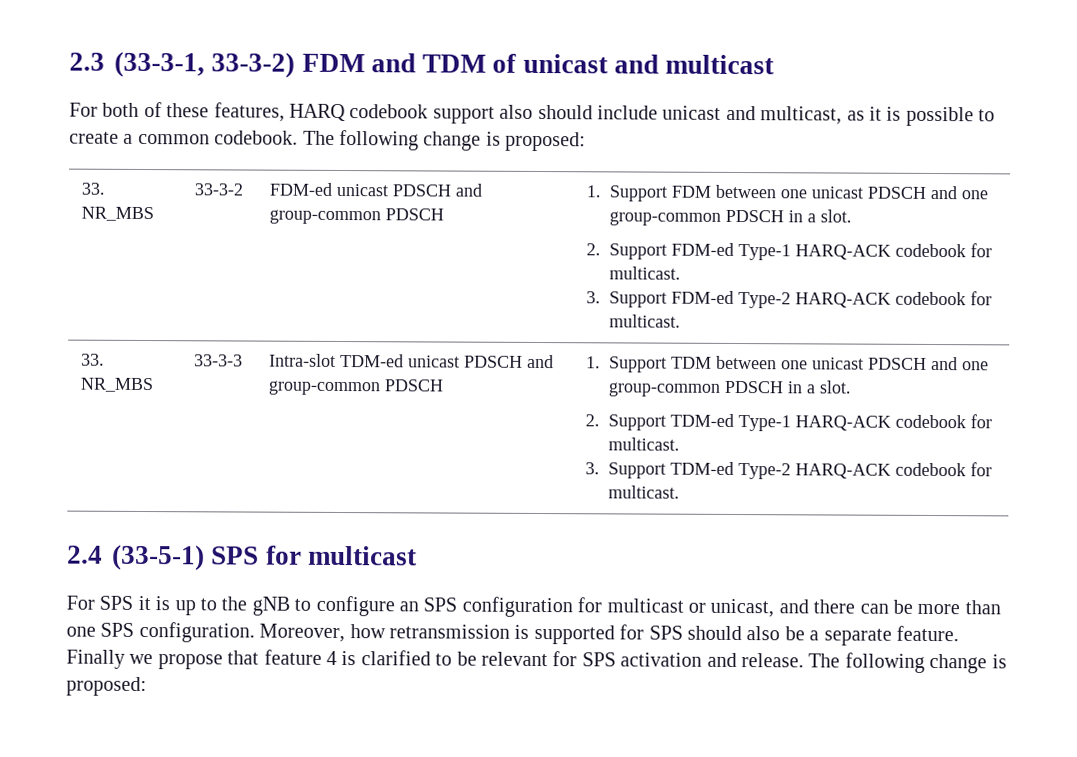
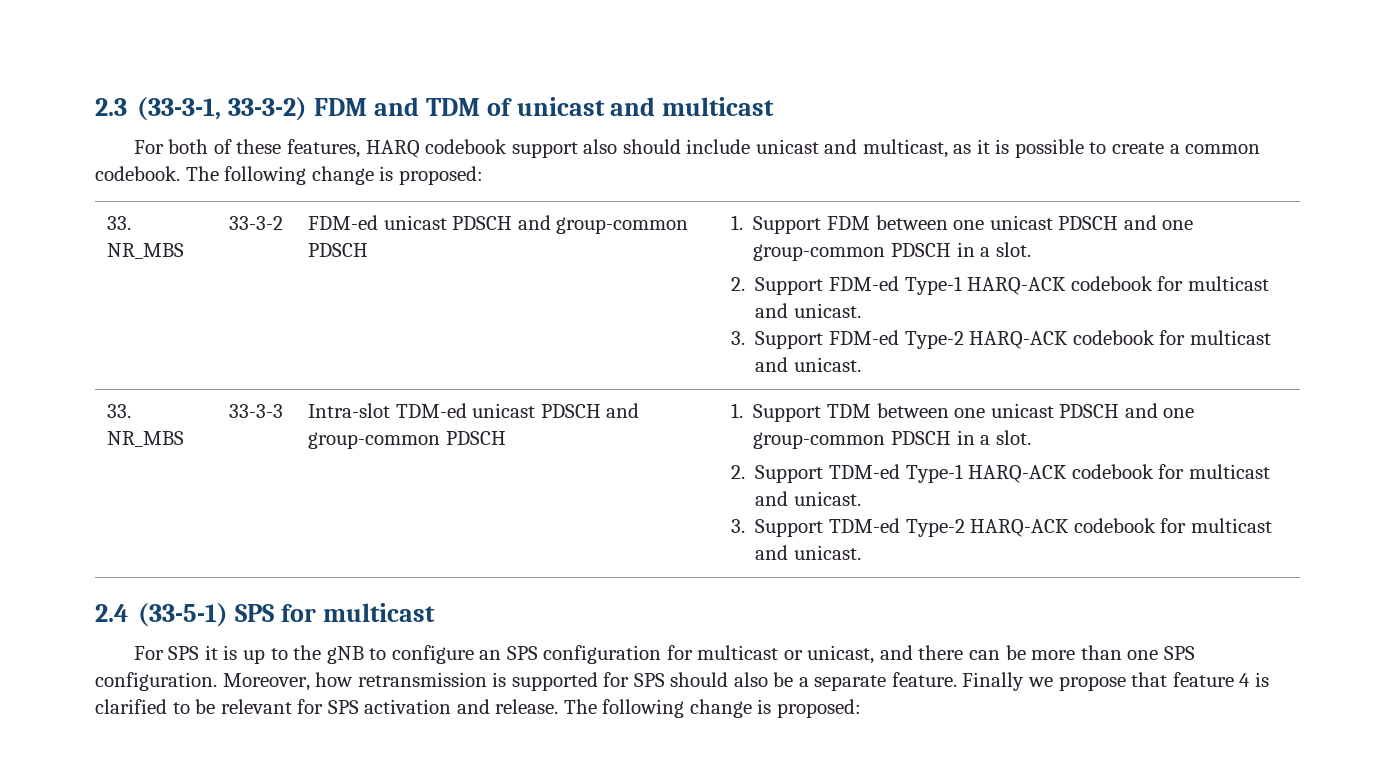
[608,266,681,280] multicast. -> [1187,276,1269,291] [755,303,861,318] multicast and unicast.
[608,314,681,328] multicast. -> [1189,330,1271,345] [755,357,861,372] multicast and unicast.
[607,437,680,451] multicast. -> [1188,464,1270,479] [755,491,861,506] multicast and unicast.
[607,485,680,499] multicast. -> [1190,518,1272,533] [755,545,861,560] multicast and unicast.

